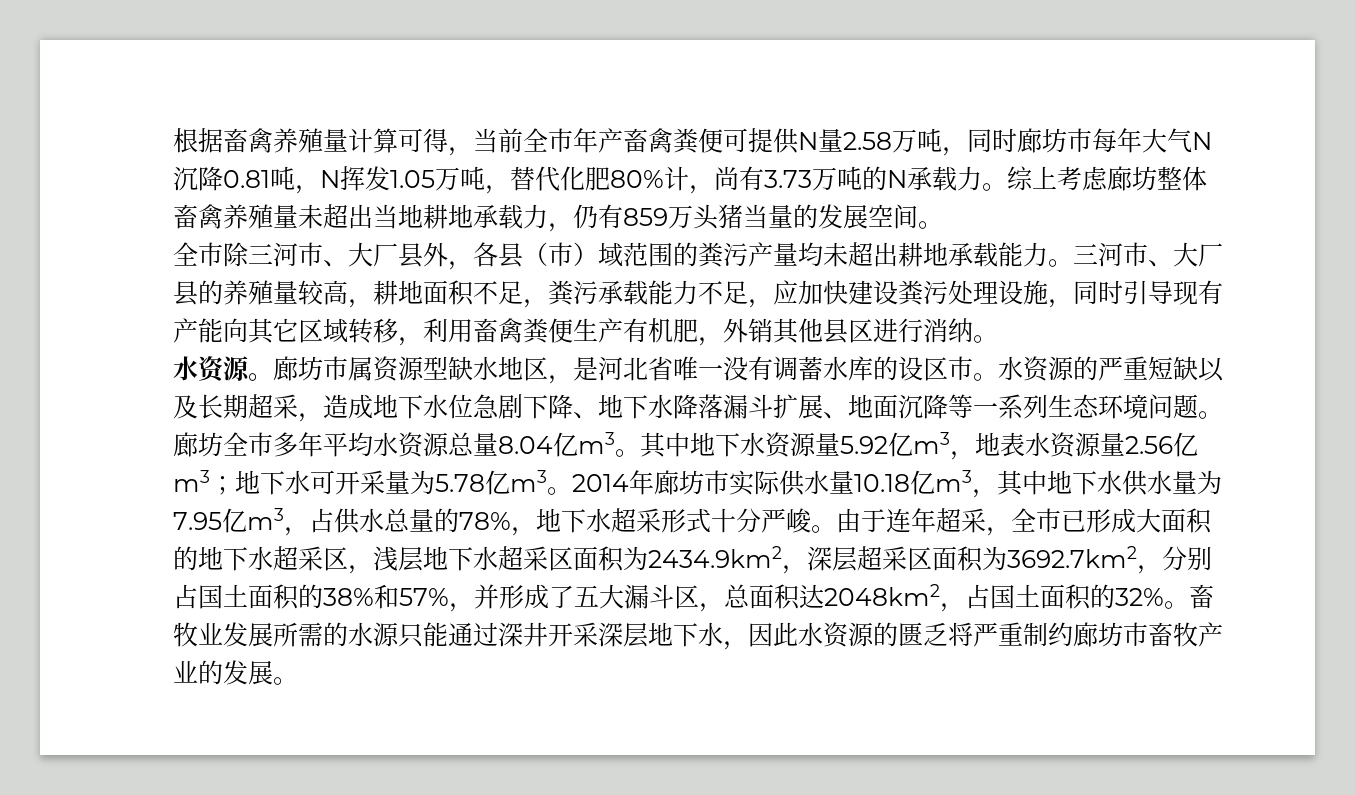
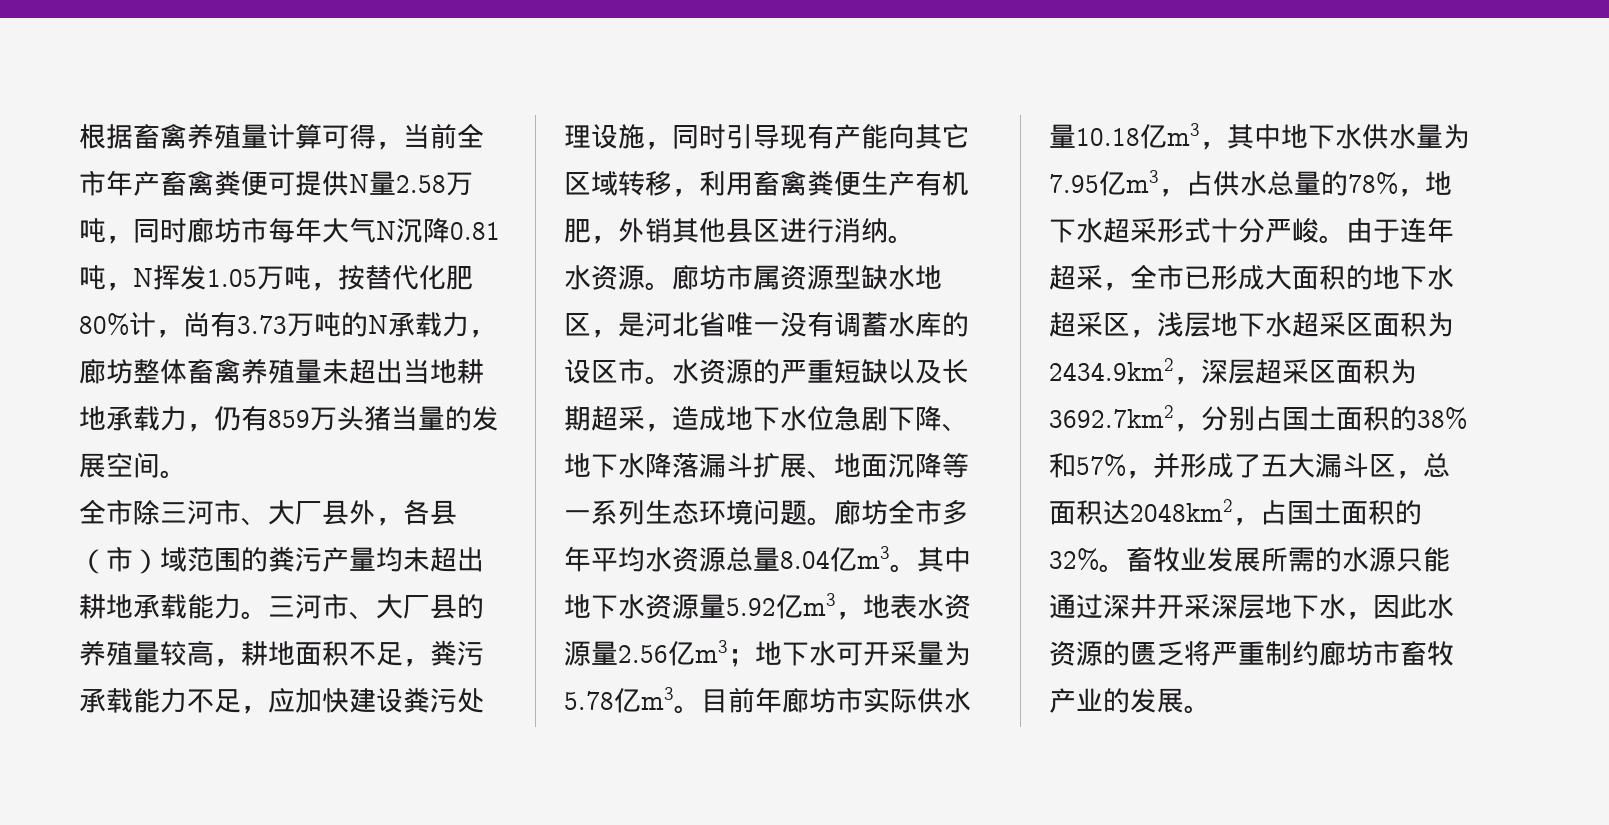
(510, 189) none -> [338,265,365,290] 按
[982,166,1108,191] 。综上考虑 -> [469,329,496,338] ，
[572,474,629,492] 2014 -> [701,687,755,713] 目前

